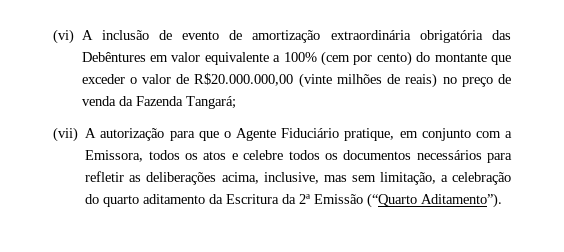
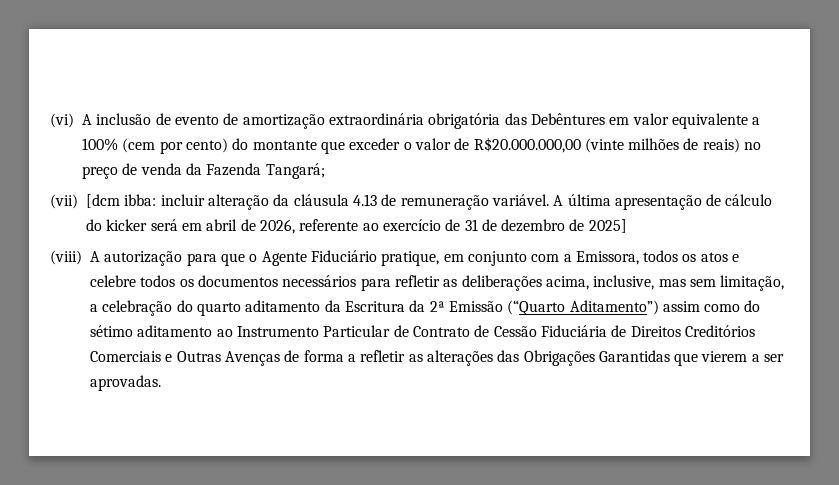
(78, 134) none -> [86,194,773,210] [86,219,627,234] [50,250,82,265] [dcm ibba: incluir alteração da cláusula 4.13 de remuneração variável. A última apresentação de cálculo do kicker será em abril de 2026, referente ao exercício de 31 de dezembro de 2025] // (viii)
[421,193,503,208] Aditamento”). -> [569,300,761,315] [90,325,755,337] [90,350,785,366] [90,375,161,391] Aditamento”) assim como do sétimo aditamento ao Instrumento Particular de Contrato de Cessão Fiduciária de Direitos Creditórios Comerciais e Outras Avenças de forma a refletir as alterações das Obrigações Garantidas que vierem a ser aprovadas.

